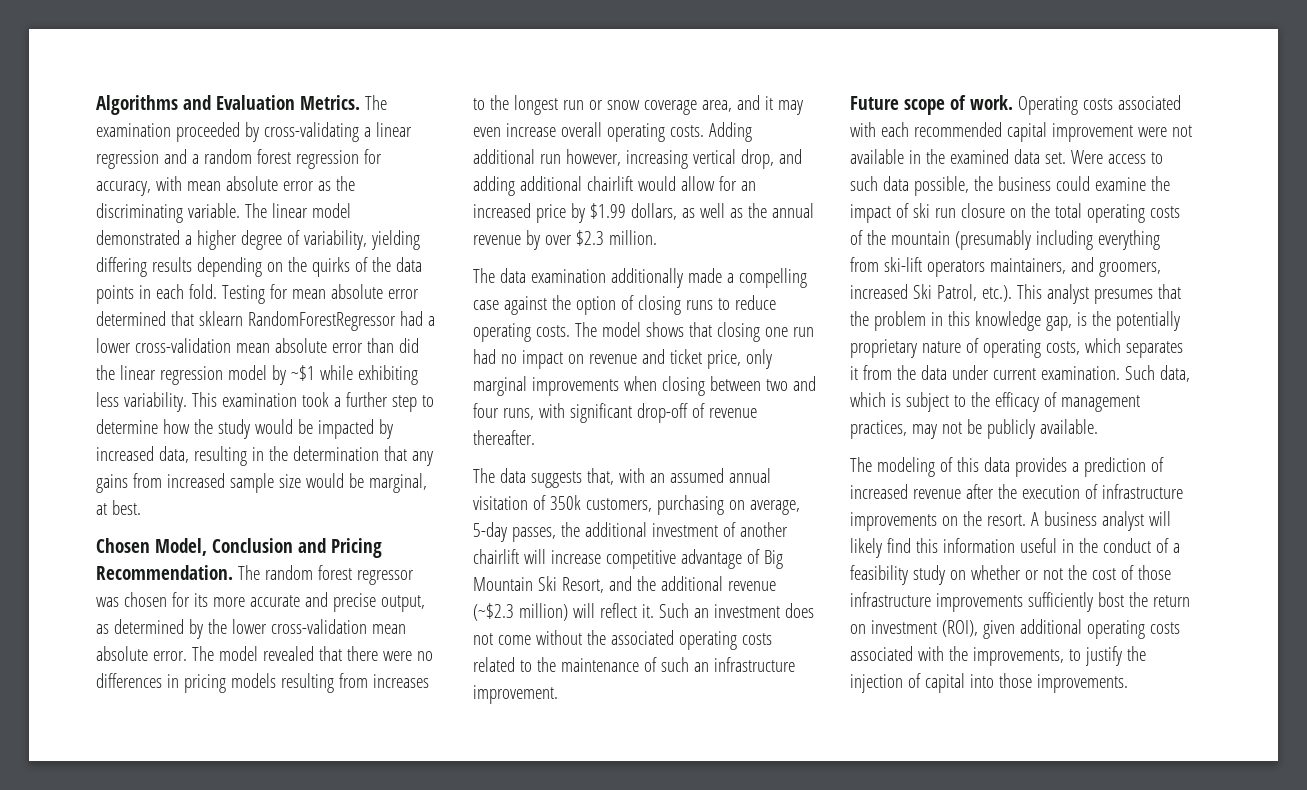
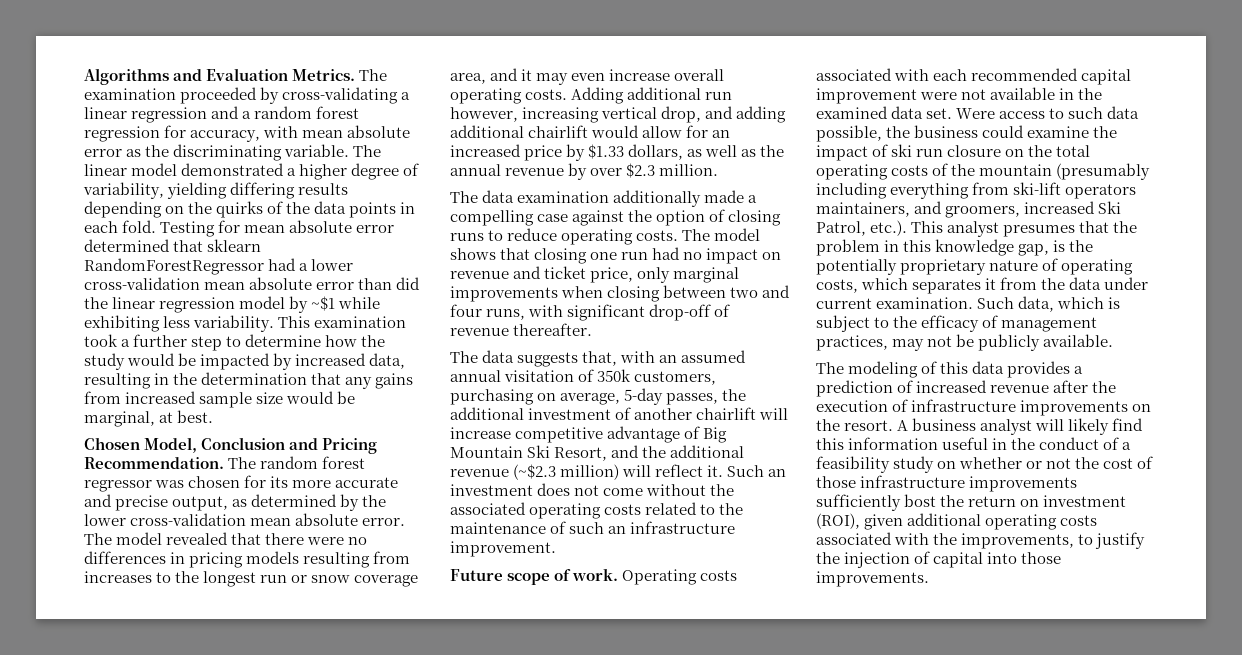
[589,203,626,219] $1.99 -> [588,144,625,159] $1.33

